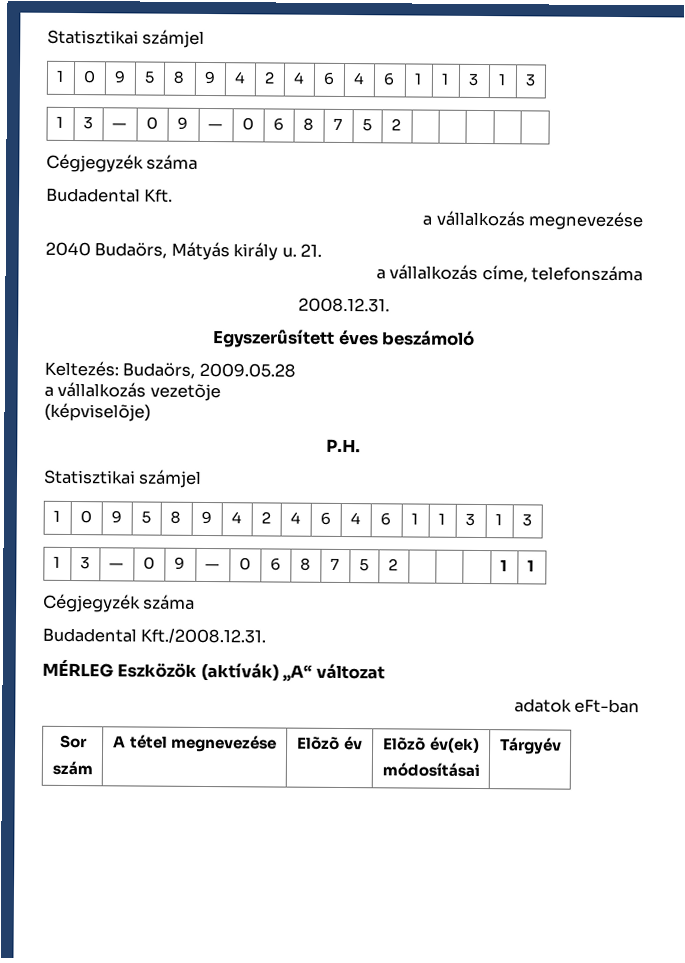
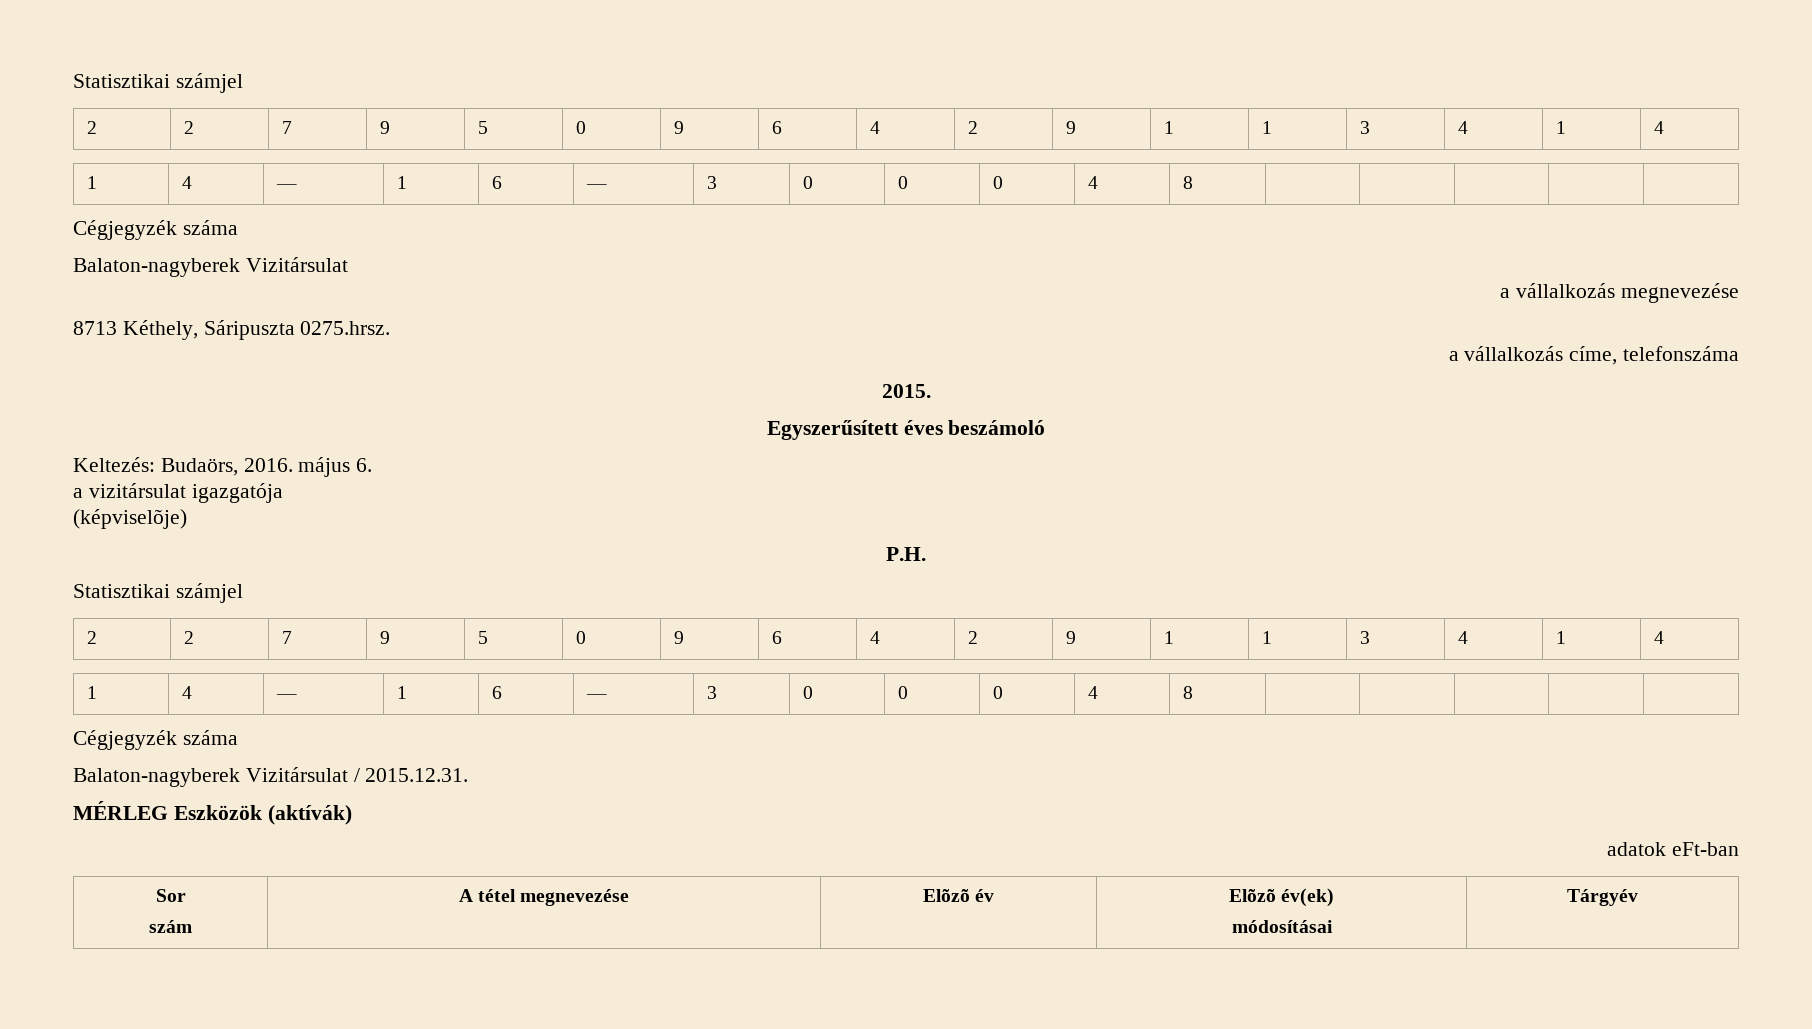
[47,29,206,48] [55,70,64,82] [82,70,96,84] [113,70,126,84] [143,71,154,84] [172,70,185,84] [203,70,216,85] [233,71,246,84] [263,71,275,84] [292,71,305,84] [322,71,335,85] [352,72,365,85] [382,72,395,86] [413,73,421,85] [440,73,448,85] [467,73,478,86] [497,74,505,86] [524,74,535,87] [55,116,63,128] [82,117,93,130] [111,123,127,129] [145,116,158,130] [176,116,188,130] [207,124,223,130] [241,117,254,131] [272,117,284,131] [302,117,314,131] [332,118,343,130] [361,119,372,132] [390,118,401,131] [46,153,199,173] [46,187,174,203] Statisztikai számjel // 1 | 0 | 9 | 5 | 8 | 9 | 4 | 2 | 4 | 6 | 4 | 6 | 1 | 1 | 3 | 1 | 3 // 1 | 3 | — | 0 | 9 | — | 0 | 6 | 8 | 7 | 5 | 2 | | | | | // Cégjegyzék száma // Budadental Kft. -> [73,73,243,93] [86,121,97,134] [183,121,194,134] [281,121,292,134] [379,121,390,134] [477,121,488,134] [575,121,586,134] [673,121,684,134] [771,121,782,134] [869,121,880,134] [967,121,978,134] [1065,121,1076,134] [1163,121,1174,134] [1261,121,1272,134] [1359,121,1370,134] [1457,121,1468,134] [1555,121,1566,134] [1653,121,1664,134] [86,176,97,189] [181,176,192,189] [275,184,297,189] [396,176,407,189] [491,176,502,189] [585,184,607,189] [706,176,717,189] [802,176,813,189] [897,176,908,189] [992,176,1003,189] [1087,176,1098,189] [1182,176,1193,189] [73,220,238,240] [73,257,348,277] Statisztikai számjel // 2 | 2 | 7 | 9 | 5 | 0 | 9 | 6 | 4 | 2 | 9 | 1 | 1 | 3 | 4 | 1 | 4 // 1 | 4 | — | 1 | 6 | — | 3 | 0 | 0 | 0 | 4 | 8 | | | | | // Cégjegyzék száma // Balaton-nagyberek Vizitársulat
[45,241,323,261] 2040 Budaörs, Mátyás király u. 21. -> [73,320,391,340] 8713 Kéthely, Sáripuszta 0275.hrsz.
[298,297,390,313] [212,329,336,348] 2008.12.31. // Egyszerûsített -> [881,384,931,398] [766,420,899,440] 2015. // Egyszerűsített
[198,362,296,378] [44,381,221,402] 2009.05.28 // a vállalkozás vezetõje -> [243,457,373,477] [73,483,283,503] 2016. május 6. // a vizitársulat igazgatója
[52,510,60,522] [79,510,92,524] [110,510,122,524] [140,511,151,524] [169,510,181,524] [200,510,212,525] [230,511,242,524] [260,511,271,524] [289,511,301,524] [319,511,331,525] [349,512,361,525] [379,512,391,526] [410,513,418,525] [437,513,445,525] [464,513,475,526] [494,514,502,526] [521,514,532,527] [52,556,60,568] [79,557,90,570] [108,563,124,569] [142,556,155,570] [173,556,185,570] [204,563,220,570] [238,557,251,571] [269,557,281,571] [299,557,311,571] [329,558,340,570] [358,559,369,572] [387,558,398,571] [499,560,507,572] [526,560,534,572] [43,593,196,613] [42,627,267,644] 1 | 0 | 9 | 5 | 8 | 9 | 4 | 2 | 4 | 6 | 4 | 6 | 1 | 1 | 3 | 1 | 3 // 1 | 3 | — | 0 | 9 | — | 0 | 6 | 8 | 7 | 5 | 2 | | | | 1 | 1 // Cégjegyzék száma // Budadental Kft./2008.12.31. -> [86,631,97,644] [183,631,194,644] [281,631,292,644] [379,631,390,644] [477,631,488,644] [575,631,586,644] [673,631,684,644] [771,631,782,644] [869,631,880,644] [967,631,978,644] [1065,631,1076,644] [1163,631,1174,644] [1261,631,1272,644] [1359,631,1370,644] [1457,631,1468,644] [1555,631,1566,644] [1653,631,1664,644] [86,686,97,699] [181,686,192,699] [275,694,297,699] [396,686,407,699] [491,686,502,699] [585,694,607,699] [706,686,717,699] [802,686,813,699] [897,686,908,699] [992,686,1003,699] [1087,686,1098,699] [1182,686,1193,699] [73,730,238,750] [73,767,469,787] 2 | 2 | 7 | 9 | 5 | 0 | 9 | 6 | 4 | 2 | 9 | 1 | 1 | 3 | 4 | 1 | 4 // 1 | 4 | — | 1 | 6 | — | 3 | 0 | 0 | 0 | 4 | 8 | | | | | // Cégjegyzék száma // Balaton-nagyberek Vizitársulat / 2015.12.31.
[282,663,385,682] „A“ változat -> (352, 815) none

